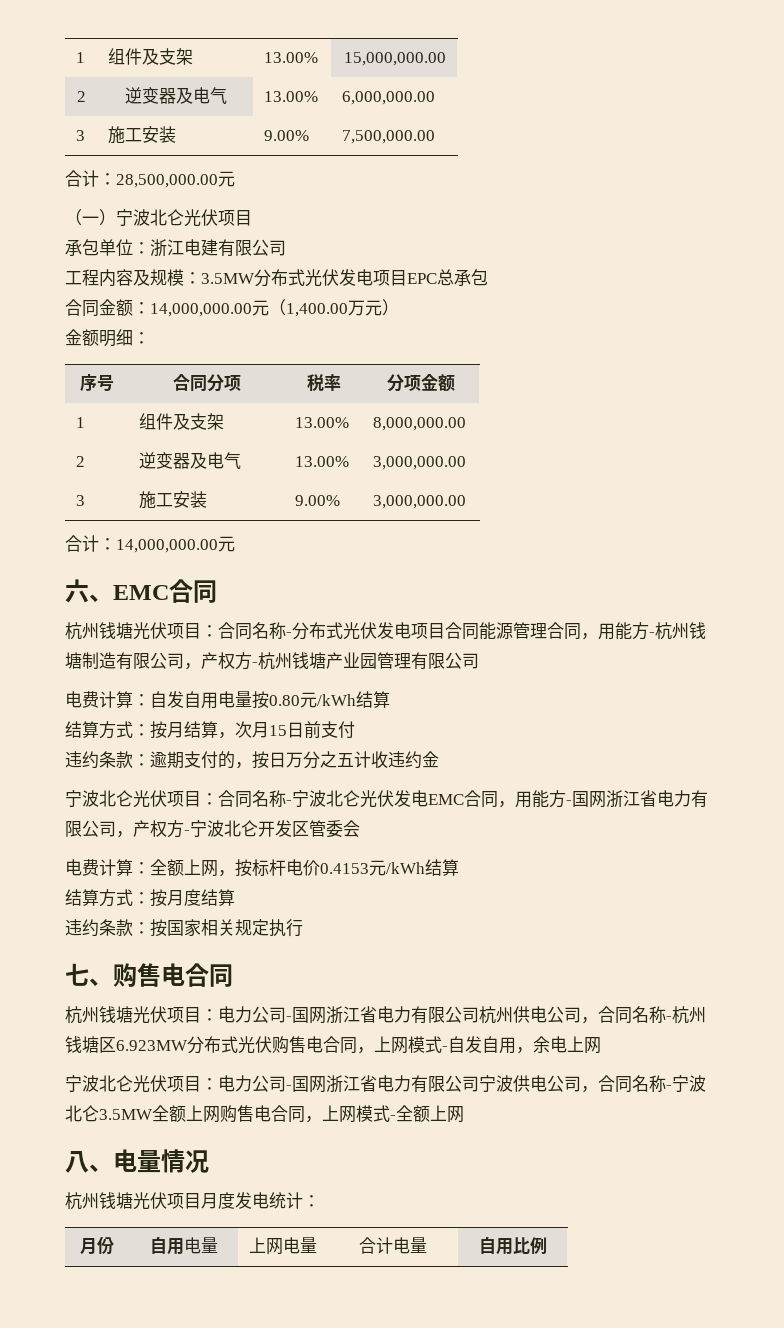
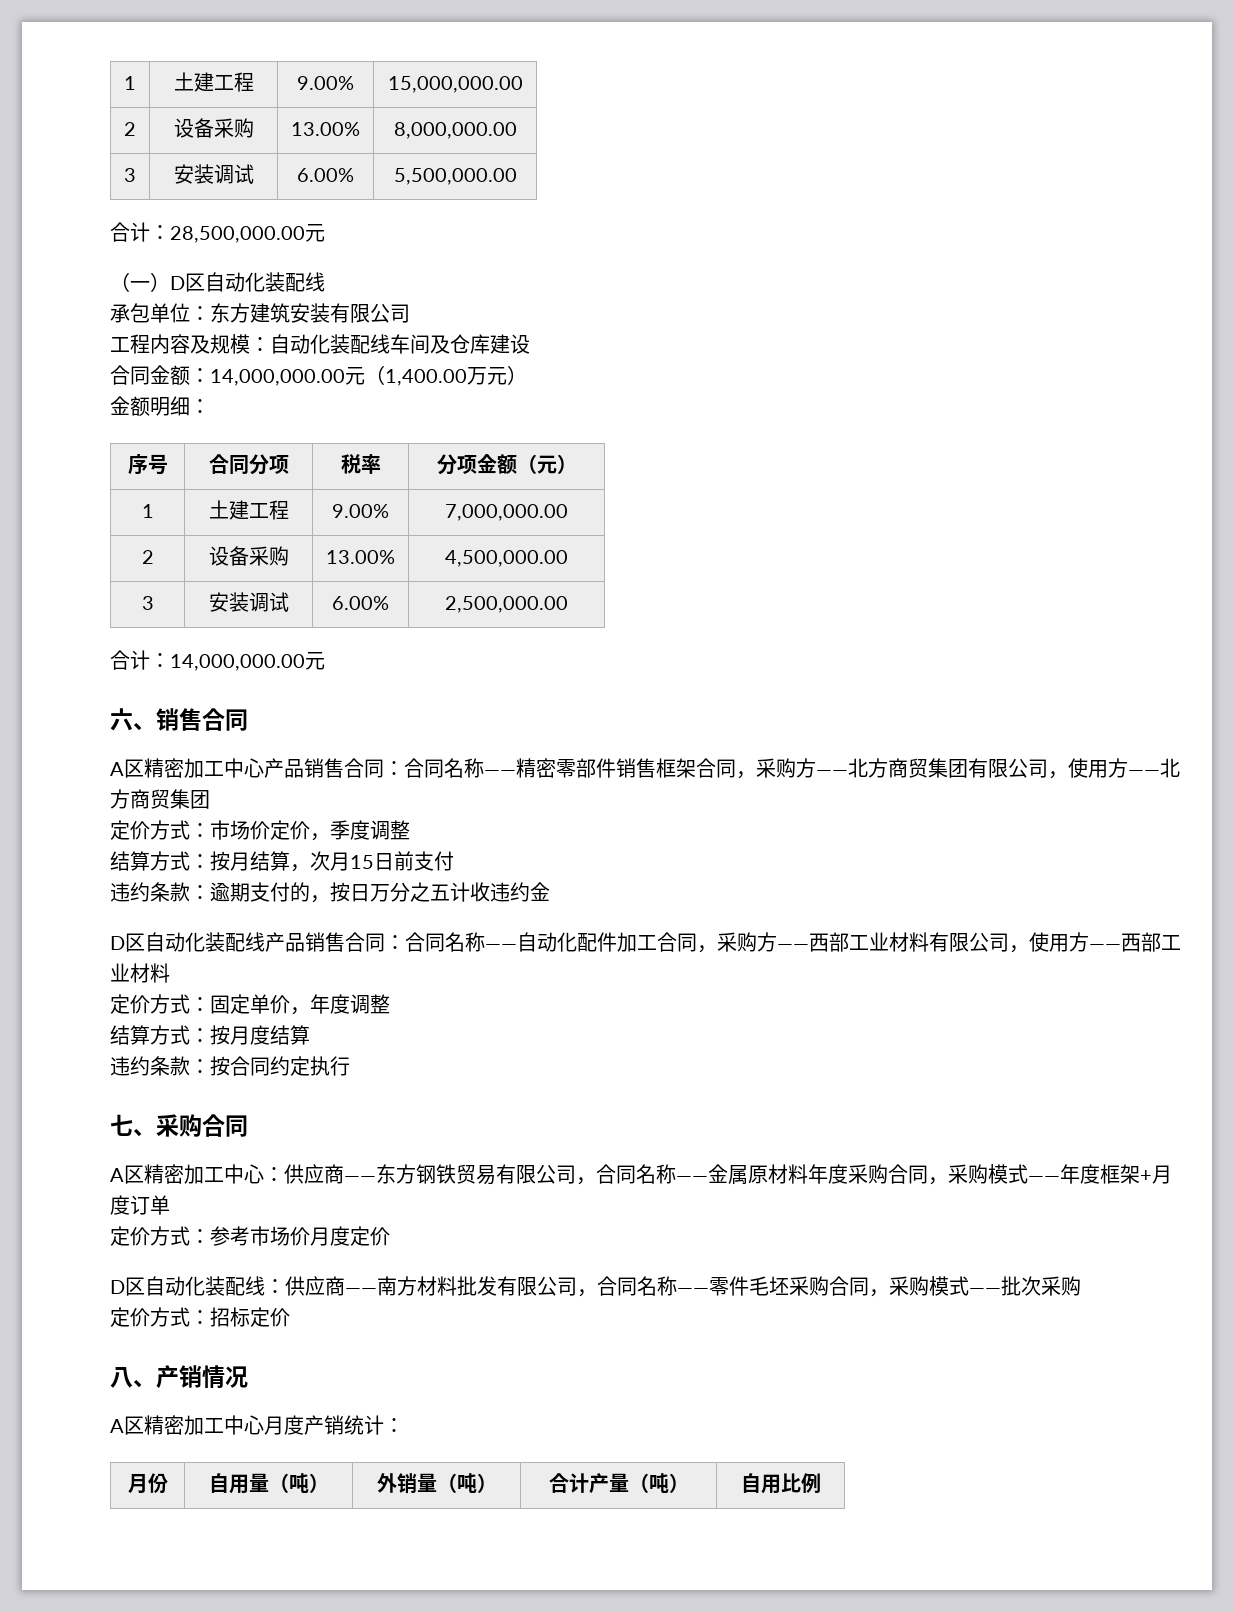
[76,52,86,63] [108,48,194,65] [264,52,319,63] 1 | 组件及支架 | 13.00% -> [124,76,136,90] [173,72,254,92] [297,76,354,90] 1 | 土建工程 | 9.00%
[124,87,227,104] [264,91,319,102] [342,91,436,105] [76,130,86,141] [108,126,177,144] [264,130,310,141] [342,130,436,144] 逆变器及电气 | 13.00% | 6,000,000.00 // 3 | 施工安装 | 9.00% | 7,500,000.00 -> [173,118,254,138] [291,122,360,136] [393,122,517,139] [124,168,136,182] [173,164,254,184] [297,168,354,182] [393,168,517,185] 设备采购 | 13.00% | 8,000,000.00 // 3 | 安装调试 | 6.00% | 5,500,000.00
[116,209,252,227] 宁波北仑光伏项目 -> [170,272,325,292] D区自动化装配线
[150,239,218,257] 浙江电建 -> [210,303,330,323] 东方建筑安装
[201,269,488,287] 3.5MW分布式光伏发电项目EPC总承包 -> [270,334,530,354] 自动化装配线车间及仓库建设
[76,417,86,428] [139,413,225,430] [295,417,350,428] [373,417,467,431] [76,456,86,467] [139,452,242,469] [295,456,350,467] [373,456,467,470] [76,495,86,506] [139,491,208,509] [295,495,341,506] [373,495,467,509] // 1 | 组件及支架 | 13.00% | 8,000,000.00 // 2 | 逆变器及电气 | 13.00% | 3,000,000.00 // 3 | 施工安装 | 9.00% | 3,000,000.00 -> [516,454,577,474] [141,504,154,518] [208,500,289,520] [332,504,389,518] [445,504,568,521] [141,550,154,564] [208,546,289,566] [326,550,395,564] [445,550,568,567] [141,596,154,610] [208,592,289,612] [332,596,389,610] [445,596,568,613] （元） // 1 | 土建工程 | 9.00% | 7,000,000.00 // 2 | 设备采购 | 13.00% | 4,500,000.00 // 3 | 安装调试 | 6.00% | 2,500,000.00
[113,579,217,603] [65,622,706,640] [65,652,479,670] [65,691,390,709] EMC合同 // 杭州钱塘光伏项目：合同名称-分布式光伏发电项目合同能源管理合同，用能方-杭州钱塘制造有限公司，产权方-杭州钱塘产业园管理有限公司 // 电费计算：自发自用电量按0.80元/kWh结算 -> [156,708,248,731] [110,758,1180,779] [110,789,210,809] [110,820,410,841] 销售合同 // A区精密加工中心产品销售合同：合同名称——精密零部件销售框架合同，采购方——北方商贸集团有限公司，使用方——北方商贸集团 // 定价方式：市场价定价，季度调整
[65,790,708,808] [65,820,360,838] [65,859,459,877] 宁波北仑光伏项目：合同名称-宁波北仑光伏发电EMC合同，用能方-国网浙江省电力有限公司，产权方-宁波北仑开发区管委会 // 电费计算：全额上网，按标杆电价0.4153元/kWh结算 -> [110,932,1181,953] [110,963,170,983] [110,994,390,1015] D区自动化装配线产品销售合同：合同名称——自动化配件加工合同，采购方——西部工业材料有限公司，使用方——西部工业材料 // 定价方式：固定单价，年度调整
[167,919,252,937] 国家相关规 -> [230,1056,290,1076] 合同约
[113,963,233,987] [65,1006,706,1024] [65,1036,601,1054] [65,1075,706,1093] [65,1105,464,1123] 购售电合同 // 杭州钱塘光伏项目：电力公司-国网浙江省电力有限公司杭州供电公司，合同名称-杭州钱塘区6.923MW分布式光伏购售电合同，上网模式-自发自用，余电上网 // 宁波北仑光伏项目：电力公司-国网浙江省电力有限公司宁波供电公司，合同名称-宁波北仑3.5MW全额上网购售电合同，上网模式-全额上网 -> [156,1114,248,1137] [110,1164,1172,1185] [110,1195,170,1215] [110,1226,390,1246] [110,1276,1081,1297] [110,1307,290,1327] 采购合同 // A区精密加工中心：供应商——东方钢铁贸易有限公司，合同名称——金属原材料年度采购合同，采购模式——年度框架+月度订单 // 定价方式：参考市场价月度定价 // D区自动化装配线：供应商——南方材料批发有限公司，合同名称——零件毛坯采购合同，采购模式——批次采购 // 定价方式：招标定价
[113,1149,161,1173] 电量 -> [156,1365,202,1389] 产销
[65,1192,269,1210] 杭州钱塘光伏项目月度发电 -> [110,1415,344,1435] A区精密加工中心月度产销
[183,1237,218,1254] [249,1237,318,1255] [359,1237,428,1254] 电量 | 上网电量 | 合计电量 -> [248,1473,329,1493] [376,1473,497,1494] [548,1473,689,1494] 量（吨） | 外销量（吨） | 合计产量（吨）

